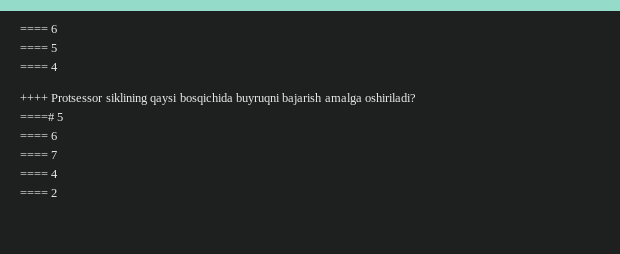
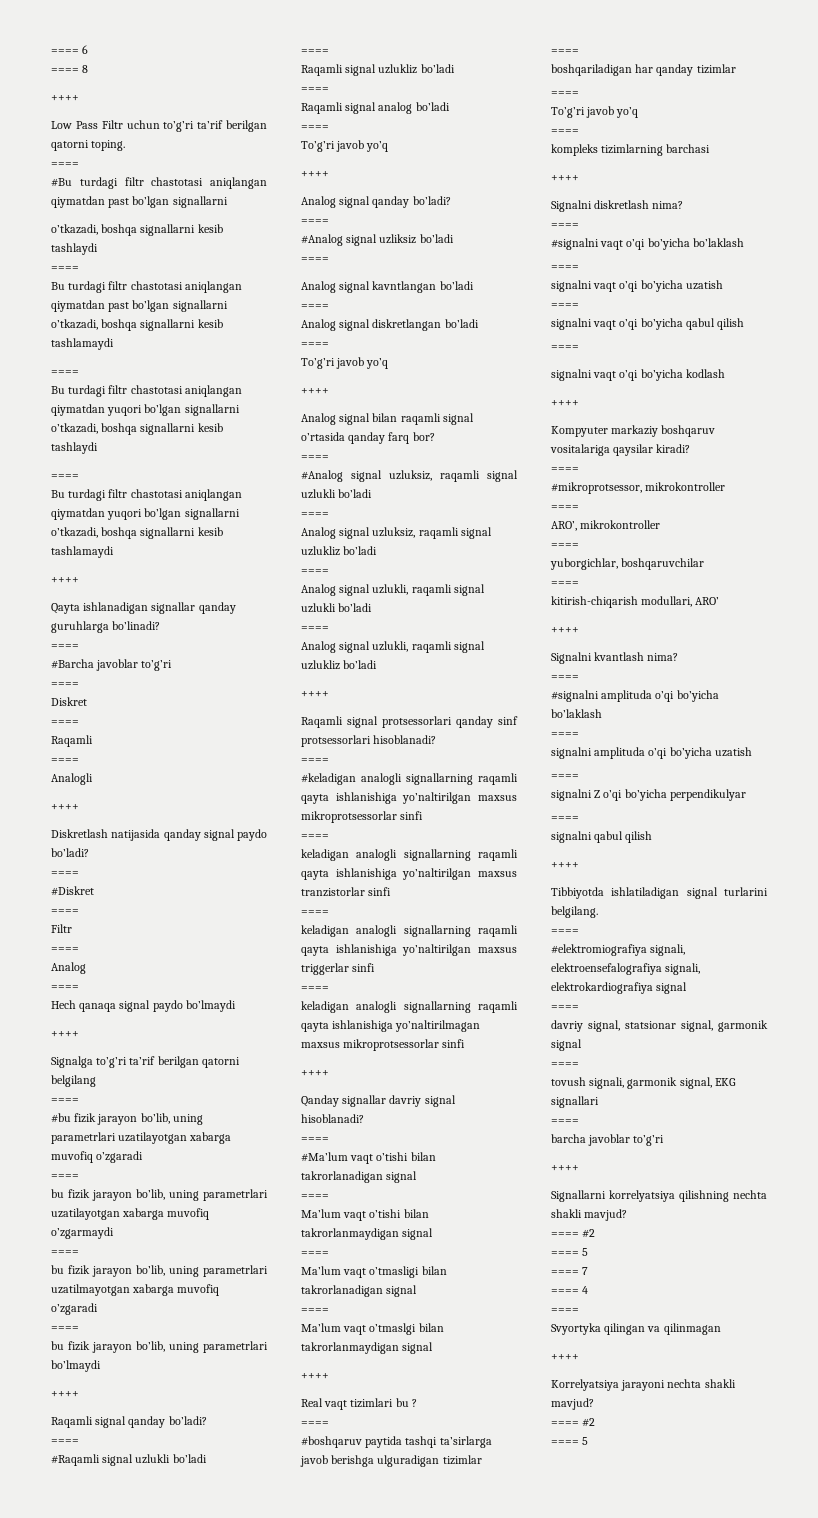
[20,25,58,33] [20,44,58,52] [20,63,59,71] [20,93,416,105] [20,113,64,121] [20,132,58,140] ==== 6 // ==== 5 // ==== 4 // ++++ Protsessor siklining qaysi bosqichida buyruqni bajarish amalga oshiriladi? // ====# 5 // ==== 6 -> [51,45,89,54] [51,65,89,73] [51,95,79,101] [51,120,267,132] [51,140,126,151] [51,162,79,167] [51,177,267,189] [51,196,228,208] [51,224,223,236] [51,243,98,255] [51,266,79,271] [51,281,242,293] [51,300,228,312] [51,319,223,331] [51,338,114,350] [51,370,79,375] [51,385,242,397] [51,404,240,416] [51,423,223,435] [51,442,98,454] [51,474,79,479] [51,489,242,501] [51,508,240,520] [51,527,223,539] [51,546,114,558] [51,577,79,583] [51,602,236,614] [51,621,161,633] [51,644,79,649] [51,659,173,671] [51,682,79,687] [51,697,87,706] [51,720,79,725] [51,735,93,747] [51,758,79,763] [51,773,93,785] [51,804,79,810] [51,829,267,841] [51,848,89,857] [51,871,79,876] [51,886,94,896] [51,909,79,914] [51,924,72,933] [51,947,79,952] [51,962,86,974] [51,985,79,990] [51,1000,236,1012] [51,1031,79,1037] [51,1056,240,1068] [51,1075,96,1087] [51,1098,79,1103] [51,1113,203,1125] [51,1132,232,1144] [51,1151,144,1163] [51,1174,79,1179] [51,1189,268,1201] [51,1208,210,1220] [51,1227,114,1239] [51,1250,79,1255] [51,1265,268,1277] [51,1284,220,1296] [51,1303,98,1315] [51,1326,79,1331] [51,1341,268,1353] [51,1360,101,1372] [51,1391,79,1397] [51,1416,207,1428] [51,1439,79,1444] [51,1454,207,1466] [301,49,329,54] [301,64,455,76] [301,87,329,92] [301,102,450,114] [301,125,329,130] [301,140,389,152] [301,171,329,177] [301,196,451,208] [301,219,329,224] [301,234,454,246] [301,257,329,262] [301,281,474,293] [301,304,329,309] [301,319,479,331] [301,342,329,347] [301,357,389,369] [301,388,329,394] [301,413,474,425] [301,432,435,444] [301,455,329,460] [301,470,518,482] [301,489,373,499] [301,512,329,517] [301,527,492,539] [301,546,378,556] [301,569,329,574] [301,584,485,596] [301,603,373,613] [301,626,329,631] [301,641,485,653] [301,660,378,670] [301,691,329,697] [301,716,518,728] [301,735,437,747] [301,758,329,763] [301,773,518,785] [301,792,517,804] [301,811,424,823] [301,834,329,839] [301,849,518,861] [301,868,517,880] [301,887,392,897] [301,910,329,915] [301,925,518,937] [301,944,517,956] [301,963,376,975] [301,986,329,991] [301,1001,518,1013] [301,1020,481,1032] [301,1039,466,1051] [301,1070,329,1076] [301,1095,456,1107] [301,1114,364,1123] [301,1137,329,1142] [301,1152,436,1164] [301,1171,418,1183] [301,1194,329,1199] [301,1209,429,1221] [301,1228,434,1240] [301,1251,329,1256] [301,1266,447,1278] [301,1285,418,1297] [301,1308,329,1313] [301,1323,444,1335] [301,1342,434,1354] [301,1373,329,1379] [301,1398,417,1410] [301,1421,329,1426] [301,1436,492,1448] [300,1455,482,1467] [551,49,579,54] [551,64,736,76] [551,91,579,96] [551,106,639,118] [551,129,579,134] [551,144,711,156] [551,175,579,181] [551,200,684,212] [551,223,579,228] [551,238,744,250] [551,265,579,270] [551,280,723,292] [551,303,579,308] [551,318,745,330] [551,345,579,350] [551,369,725,381] [551,400,579,406] [551,425,716,437] [550,444,691,456] [551,467,579,472] [551,482,726,494] [551,505,579,510] [551,520,661,531] [551,543,579,548] [550,558,705,570] [551,581,579,586] [551,596,720,608] [551,627,579,633] [551,652,679,664] [551,675,579,680] [551,690,719,702] [551,709,602,718] [551,732,579,737] [551,747,752,759] [551,774,579,779] [551,789,746,801] [551,816,579,821] [551,831,653,843] [551,862,579,868] [551,887,768,899] [551,906,598,918] [551,929,579,934] [551,944,686,956] [551,963,701,975] [551,982,688,994] [551,1005,579,1010] [551,1020,768,1032] [551,1039,582,1051] [551,1062,579,1067] [551,1077,736,1089] [551,1096,599,1108] [551,1119,579,1124] [551,1134,665,1146] [551,1165,579,1171] [551,1190,767,1202] [551,1209,628,1221] [551,1229,596,1238] [551,1248,589,1256] ==== 6 // ==== 8 // ++++ // Low Pass Filtr uchun to’g’ri ta’rif berilgan qatorni toping. // ==== // #Bu turdagi filtr chastotasi aniqlangan qiymatdan past bo’lgan signallarni // o’tkazadi, boshqa signallarni kesib tashlaydi // ==== // Bu turdagi filtr chastotasi aniqlangan qiymatdan past bo’lgan signallarni o’tkazadi, boshqa signallarni kesib tashlamaydi // ==== // Bu turdagi filtr chastotasi aniqlangan qiymatdan yuqori bo’lgan signallarni o’tkazadi, boshqa signallarni kesib tashlaydi // ==== // Bu turdagi filtr chastotasi aniqlangan qiymatdan yuqori bo’lgan signallarni o’tkazadi, boshqa signallarni kesib tashlamaydi // ++++ // Qayta ishlanadigan signallar qanday guruhlarga bo’linadi? // ==== // #Barcha javoblar to’g’ri // ==== // Diskret // ==== // Raqamli // ==== // Analogli // ++++ // Diskretlash natijasida qanday signal paydo bo’ladi? // ==== // #Diskret // ==== // Filtr // ==== // Analog // ==== // Hech qanaqa signal paydo bo’lmaydi // ++++ // Signalga to’g’ri ta’rif berilgan qatorni belgilang // ==== // #bu fizik jarayon bo’lib, uning parametrlari uzatilayotgan xabarga muvofiq o’zgaradi // ==== // bu fizik jarayon bo’lib, uning parametrlari uzatilayotgan xabarga muvofiq o’zgarmaydi // ==== // bu fizik jarayon bo’lib, uning parametrlari uzatilmayotgan xabarga muvofiq o’zgaradi // ==== // bu fizik jarayon bo’lib, uning parametrlari bo’lmaydi // ++++ // Raqamli signal qanday bo’ladi? // ==== // #Raqamli signal uzlukli bo’ladi // ==== // Raqamli signal uzlukliz bo’ladi // ==== // Raqamli signal analog bo’ladi // ==== // To’g’ri javob yo’q // ++++ // Analog signal qanday bo’ladi? // ==== // #Analog signal uzliksiz bo’ladi // ==== // Analog signal kavntlangan bo’ladi // ==== // Analog signal diskretlangan bo’ladi // ==== // To’g’ri javob yo’q // ++++ // Analog signal bilan raqamli signal o’rtasida qanday farq bor? // ==== // #Analog signal uzluksiz, raqamli signal uzlukli bo’ladi // ==== // Analog signal uzluksiz, raqamli signal uzlukliz bo’ladi // ==== // Analog signal uzlukli, raqamli signal uzlukli bo’ladi // ==== // Analog signal uzlukli, raqamli signal uzlukliz bo’ladi // ++++ // Raqamli signal protsessorlari qanday sinf protsessorlari hisoblanadi? // ==== // #keladigan analogli signallarning raqamli qayta ishlanishiga yo’naltirilgan maxsus mikroprotsessorlar sinfi // ==== // keladigan analogli signallarning raqamli qayta ishlanishiga yo’naltirilgan maxsus tranzistorlar sinfi // ==== // keladigan analogli signallarning raqamli qayta ishlanishiga yo’naltirilgan maxsus triggerlar sinfi // ==== // keladigan analogli signallarning raqamli qayta ishlanishiga yo’naltirilmagan maxsus mikroprotsessorlar sinfi // ++++ // Qanday signallar davriy signal hisoblanadi? // ==== // #Ma’lum vaqt o’tishi bilan takrorlanadigan signal // ==== // Ma’lum vaqt o’tishi bilan takrorlanmaydigan signal // ==== // Ma’lum vaqt o’tmasligi bilan takrorlanadigan signal // ==== // Ma’lum vaqt o’tmaslgi bilan takrorlanmaydigan signal // ++++ // Real vaqt tizimlari bu ? // ==== // #boshqaruv paytida tashqi ta’sirlarga javob berishga ulguradigan tizimlar // ==== // boshqariladigan har qanday tizimlar // ==== // To’g’ri javob yo’q // ==== // kompleks tizimlarning barchasi // ++++ // Signalni diskretlash nima? // ==== // #signalni vaqt o’qi bo’yicha bo’laklash // ==== // signalni vaqt o’qi bo’yicha uzatish // ==== // signalni vaqt o’qi bo’yicha qabul qilish // ==== // signalni vaqt o’qi bo’yicha kodlash // ++++ // Kompyuter markaziy boshqaruv vositalariga qaysilar kiradi? // ==== // #mikroprotsessor, mikrokontroller // ==== // ARO’, mikrokontroller // ==== // yuborgichlar, boshqaruvchilar // ==== // kitirish-chiqarish modullari, ARO’ // ++++ // Signalni kvantlash nima? // ==== // #signalni amplituda o’qi bo’yicha bo’laklash // ==== // signalni amplituda o’qi bo’yicha uzatish // ==== // signalni Z o’qi bo’yicha perpendikulyar // ==== // signalni qabul qilish // ++++ // Tibbiyotda ishlatiladigan signal turlarini belgilang. // ==== // #elektromiografiya signali, elektroensefalografiya signali, elektrokardiografiya signal // ==== // davriy signal, statsionar signal, garmonik signal // ==== // tovush signali, garmonik signal, EKG signallari // ==== // barcha javoblar to’g’ri // ++++ // Signallarni korrelyatsiya qilishning nechta shakli mavjud? // ==== #2 // ==== 5
[51,189,58,197] 2 -> [551,1323,721,1335] [551,1354,579,1360] [551,1379,736,1391] [551,1398,594,1410] [551,1418,596,1427] [551,1437,589,1445] // Svyortyka qilingan va qilinmagan // ++++ // Korrelyatsiya jarayoni nechta shakli mavjud? // ==== #2 // ==== 5

